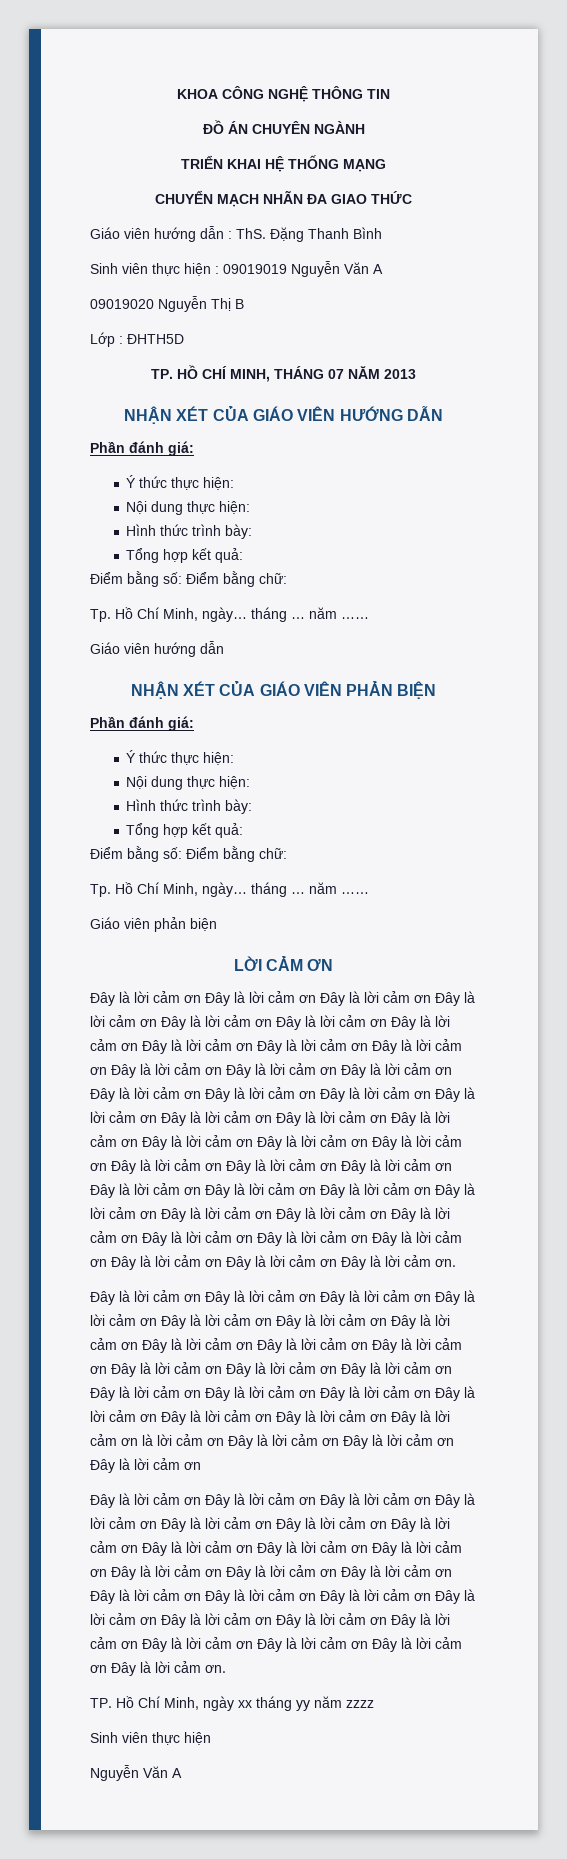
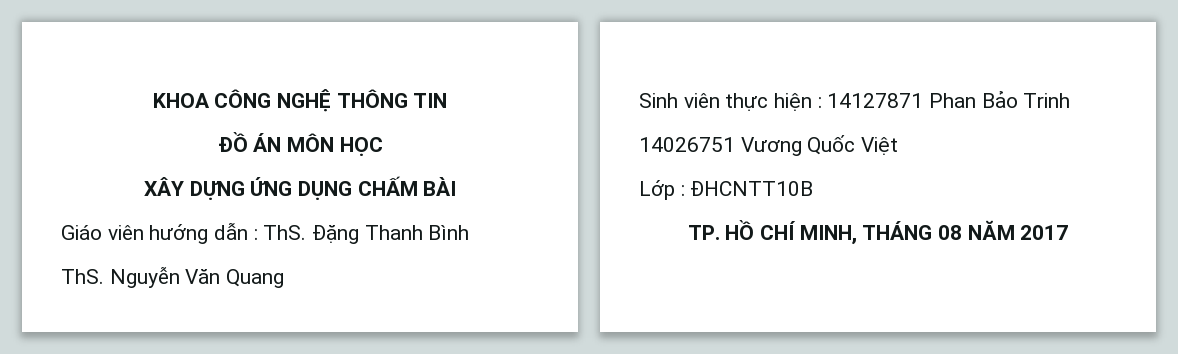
[251,121,365,134] [181,155,386,172] [155,190,412,207] CHUYÊN NGÀNH // TRIỂN KHAI HỆ THỐNG MẠNG // CHUYỂN MẠCH NHÃN ĐA GIAO THỨC -> [286,133,383,156] [143,176,457,200] MÔN HỌC // XÂY DỰNG ỨNG DỤNG CHẤM BÀI
(382, 233) none -> [61,266,285,288] // ThS. Nguyễn Văn Quang
[223,261,383,277] [90,296,244,312] 09019019 Nguyễn Văn A // 09019020 Nguyễn Thị B -> [827,91,1071,108] [639,135,899,156] 14127871 Phan Bảo Trinh // 14026751 Vương Quốc Việt
[127,334,184,344] ĐHTH5D -> [690,181,814,196] ĐHCNTT10B
[328,366,416,379] [124,406,443,424] [90,441,194,456] [126,475,235,490] [126,501,251,515] [126,524,253,539] [126,548,244,563] [90,571,287,587] [90,607,369,622] [90,641,224,657] [130,681,437,699] [90,716,194,731] [126,750,235,765] [126,776,251,790] [126,799,253,814] [126,823,244,838] [90,846,287,862] [90,882,369,897] [90,917,217,932] [233,956,334,971] [90,991,475,1006] [90,1015,450,1030] [90,1039,462,1054] [90,1063,452,1078] [90,1087,475,1102] [90,1111,450,1126] [90,1135,462,1150] [90,1159,452,1174] [90,1183,475,1198] [90,1207,450,1222] [90,1231,462,1246] [90,1255,456,1270] [90,1290,475,1305] [90,1314,450,1329] [90,1338,462,1353] [90,1362,452,1377] [90,1386,475,1401] [90,1410,450,1425] [90,1434,454,1449] [90,1458,201,1473] [90,1493,475,1508] [90,1517,450,1532] [90,1541,462,1556] [90,1565,452,1580] [90,1589,475,1604] [90,1613,450,1628] [90,1637,462,1652] [90,1661,226,1676] [90,1696,374,1711] [90,1732,211,1745] [90,1765,182,1781] 07 NĂM 2013 // NHẬN XÉT CỦA GIÁO VIÊN HƯỚNG DẪN // Phần đánh giá: // Ý thức thực hiện: // Nội dung thực hiện: // Hình thức trình bày: // Tổng hợp kết quả: // Điểm bằng số: Điểm bằng chữ: // Tp. Hồ Chí Minh, ngày… tháng … năm …… // Giáo viên hướng dẫn // NHẬN XÉT CỦA GIÁO VIÊN PHẢN BIỆN // Phần đánh giá: // Ý thức thực hiện: // Nội dung thực hiện: // Hình thức trình bày: // Tổng hợp kết quả: // Điểm bằng số: Điểm bằng chữ: // Tp. Hồ Chí Minh, ngày… tháng … năm …… // Giáo viên phản biện // LỜI CẢM ƠN // Đây là lời cảm ơn Đây là lời cảm ơn Đây là lời cảm ơn Đây là lời cảm ơn Đây là lời cảm ơn Đây là lời cảm ơn Đây là lời cảm ơn Đây là lời cảm ơn Đây là lời cảm ơn Đây là lời cảm ơn Đây là lời cảm ơn Đây là lời cảm ơn Đây là lời cảm ơn Đây là lời cảm ơn Đây là lời cảm ơn Đây là lời cảm ơn Đây là lời cảm ơn Đây là lời cảm ơn Đây là lời cảm ơn Đây là lời cảm ơn Đây là lời cảm ơn Đây là lời cảm ơn Đây là lời cảm ơn Đây là lời cảm ơn Đây là lời cảm ơn Đây là lời cảm ơn Đây là lời cảm ơn Đây là lời cảm ơn Đây là lời cảm ơn Đây là lời cảm ơn Đây là lời cảm ơn Đây là lời cảm ơn Đây là lời cảm ơn Đây là lời cảm ơn Đây là lời cảm ơn Đây là lời cảm ơn Đây là lời cảm ơn Đây là lời cảm ơn Đây là lời cảm ơn. // Đây là lời cảm ơn Đây là lời cảm ơn Đây là lời cảm ơn Đây là lời cảm ơn Đây là lời cảm ơn Đây là lời cảm ơn Đây là lời cảm ơn Đây là lời cảm ơn Đây là lời cảm ơn Đây là lời cảm ơn Đây là lời cảm ơn Đây là lời cảm ơn Đây là lời cảm ơn Đây là lời cảm ơn Đây là lời cảm ơn Đây là lời cảm ơn Đây là lời cảm ơn Đây là lời cảm ơn Đây là lời cảm ơn Đây là lời cảm ơn là lời cảm ơn Đây là lời cảm ơn Đây là lời cảm ơn Đây là lời cảm ơn // Đây là lời cảm ơn Đây là lời cảm ơn Đây là lời cảm ơn Đây là lời cảm ơn Đây là lời cảm ơn Đây là lời cảm ơn Đây là lời cảm ơn Đây là lời cảm ơn Đây là lời cảm ơn Đây là lời cảm ơn Đây là lời cảm ơn Đây là lời cảm ơn Đây là lời cảm ơn Đây là lời cảm ơn Đây là lời cảm ơn Đây là lời cảm ơn Đây là lời cảm ơn Đây là lời cảm ơn Đây là lời cảm ơn Đây là lời cảm ơn Đây là lời cảm ơn Đây là lời cảm ơn Đây là lời cảm ơn Đây là lời cảm ơn. // TP. Hồ Chí Minh, ngày xx tháng yy năm zzzz // Sinh viên thực hiện // Nguyễn Văn A -> [938,220,1069,240] 08 NĂM 2017

